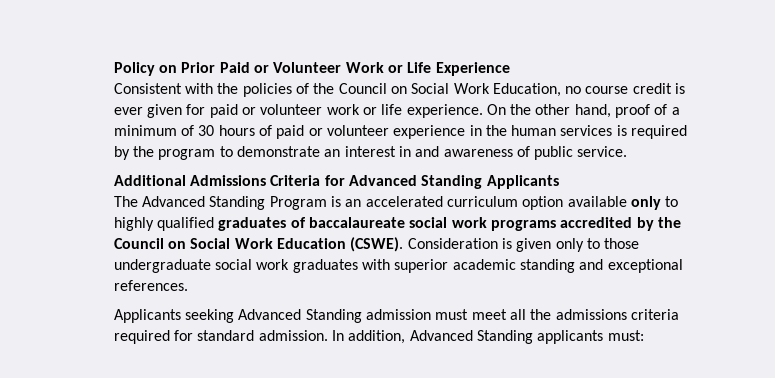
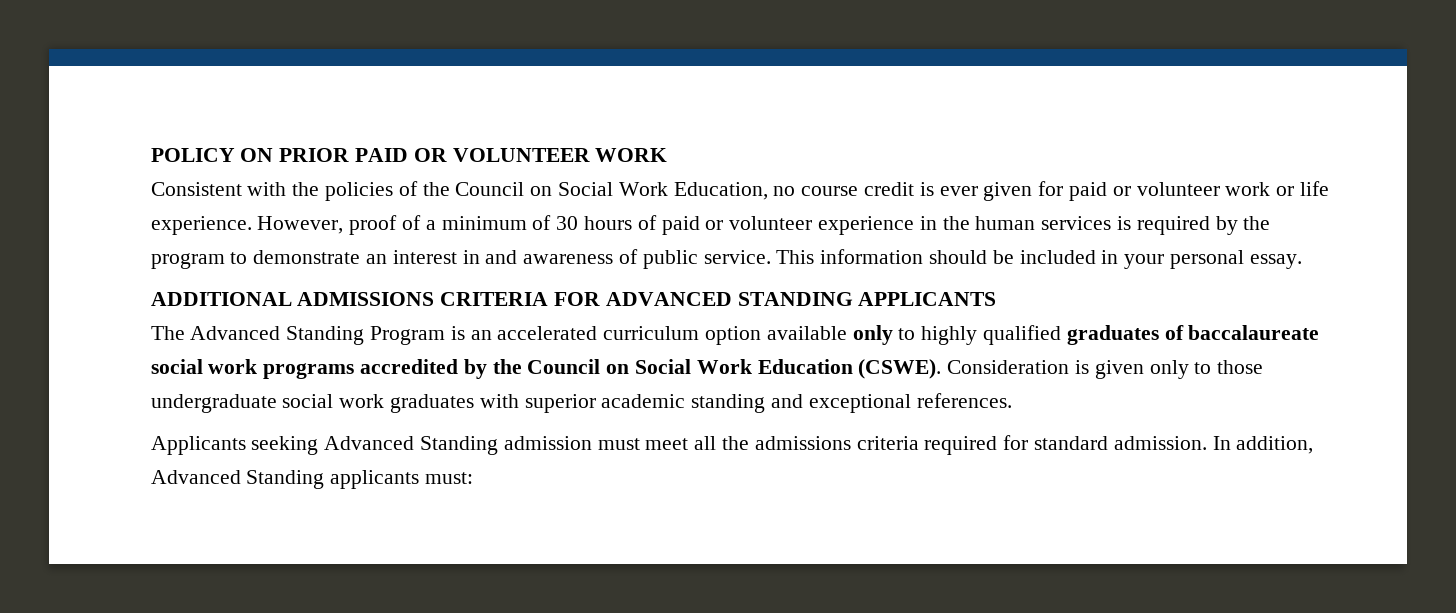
[113,62,510,76] Policy on Prior Paid or Volunteer Work or Life Experience -> [150,148,668,162] POLICY ON PRIOR PAID OR VOLUNTEER WORK
[486,104,611,118] On the other hand, -> [257,216,344,234] However,
[113,175,559,189] // Additional Admissions Criteria for Advanced Standing Applicants -> [776,249,1302,269] [150,292,997,306] This information should be included in your personal essay. // ADDITIONAL ADMISSIONS CRITERIA FOR ADVANCED STANDING APPLICANTS

